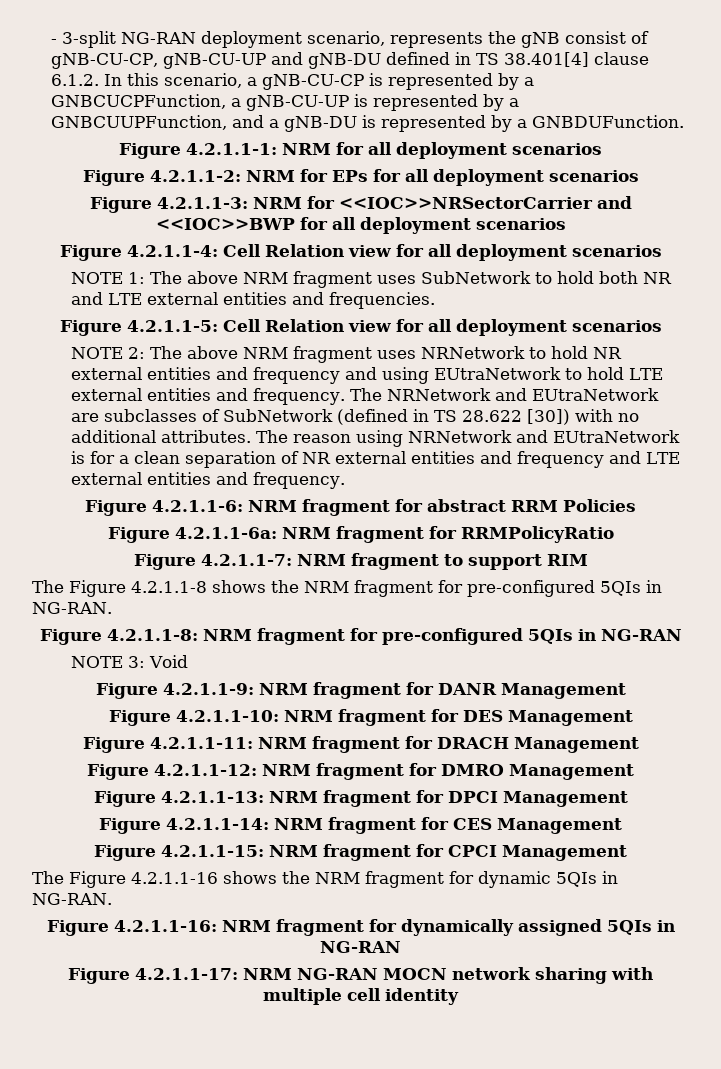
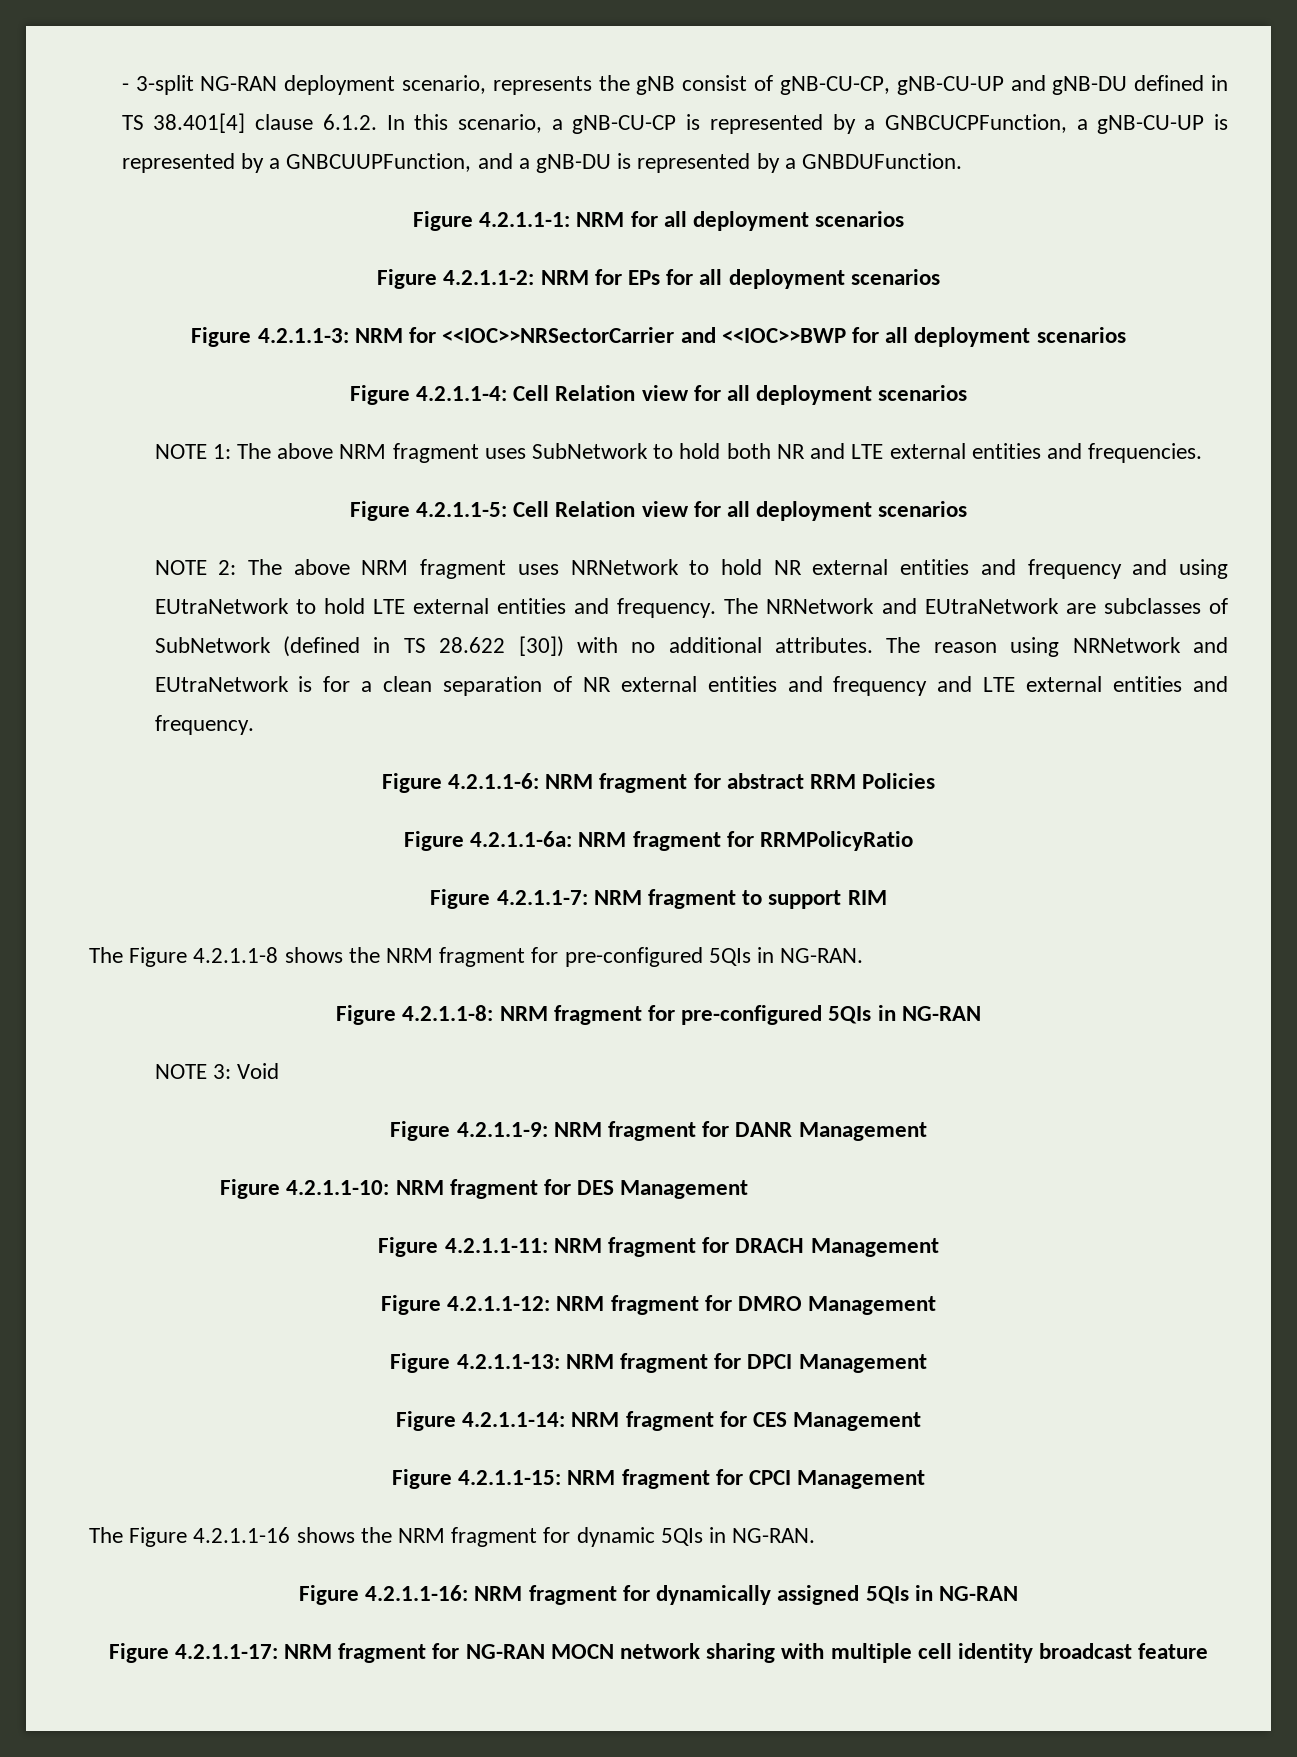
(292, 974) none -> [338,1643,460,1663] fragment for
(459, 996) none -> [1039,1643,1209,1659] broadcast feature

